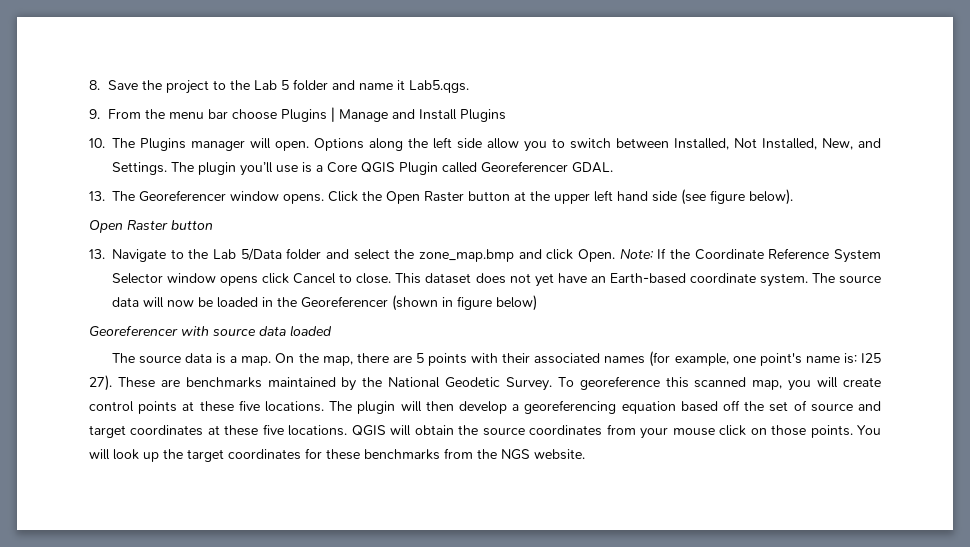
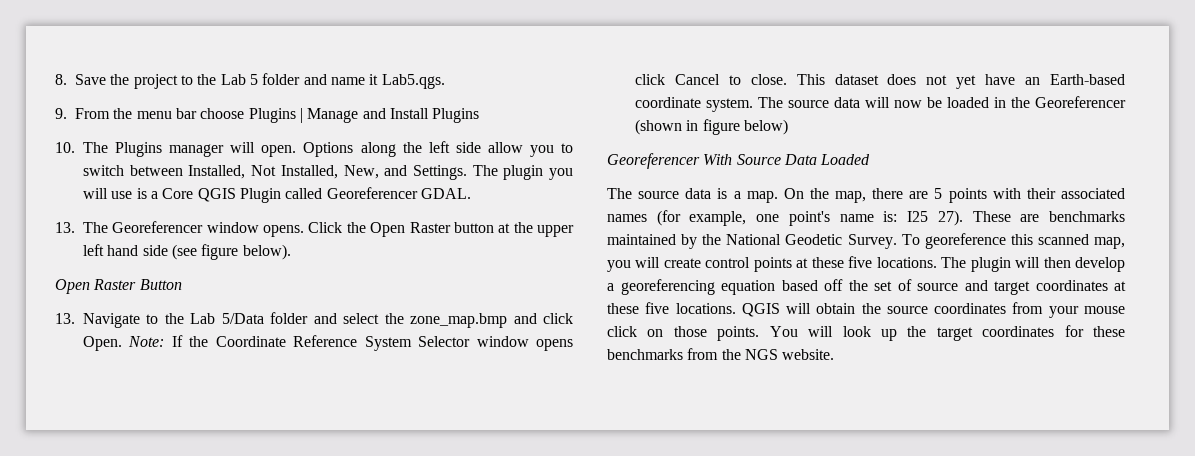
[240,162,273,176] you’ll -> [548,168,573,180] [83,188,108,199] you will
[171,220,213,230] button -> [139,279,182,290] Button
[181,325,332,337] with source data loaded -> [703,154,871,165] With Source Data Loaded

